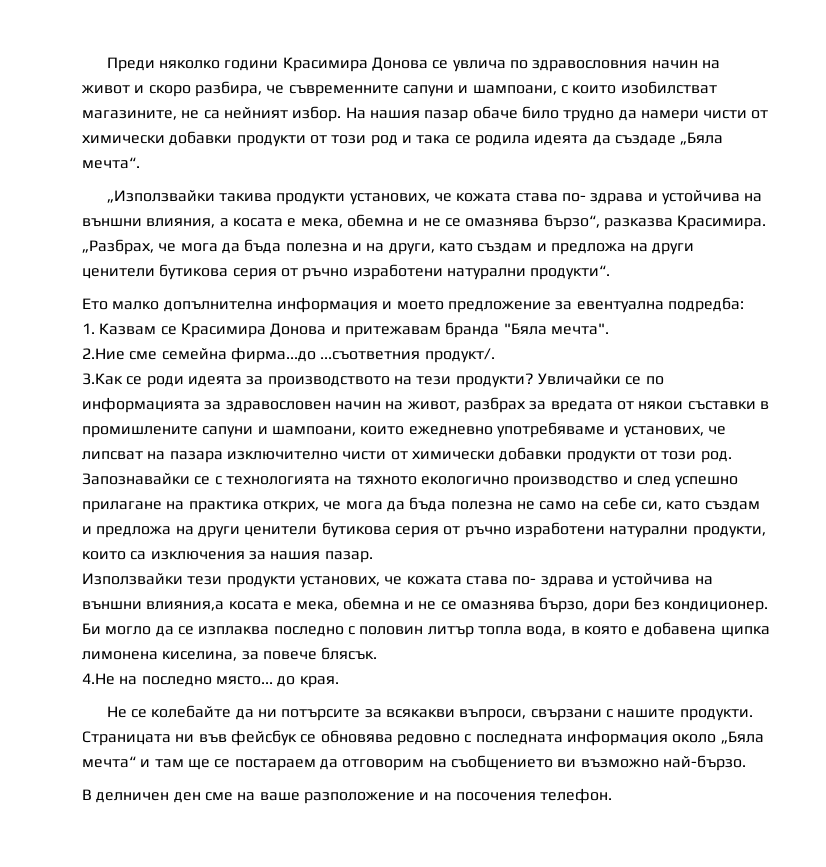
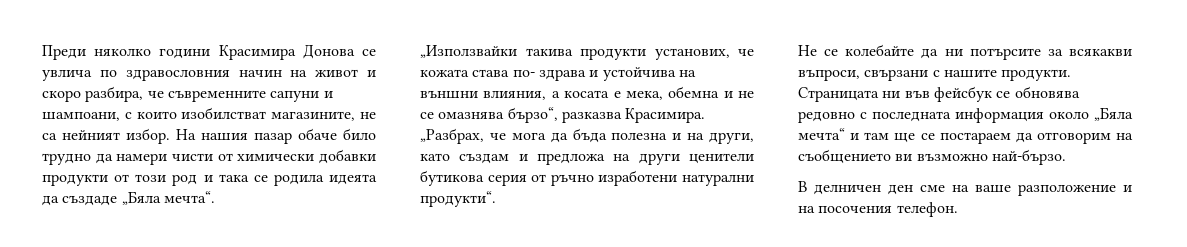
[82,297,744,313] [82,322,609,338] [82,347,495,363] [82,373,664,388] [82,397,769,413] [82,422,726,438] [82,447,732,463] [82,473,739,488] [82,497,760,513] [82,522,766,538] [82,551,373,563] [82,573,713,588] [82,597,769,613] [82,622,770,638] [82,647,378,661] [82,673,339,688] // Ето малко допълнителна информация и моето предложение за евентуална подредба: // 1. Казвам се Красимира Донова и притежавам бранда "Бяла мечта". // 2.Ние сме семейна фирма...до ...съответния продукт/. // 3.Как се роди идеята за производството на тези продукти? Увличайки се по информацията за здравословен начин на живот, разбрах за вредата от някои съставки в промишлените сапуни и шампоани, които ежедневно употребяваме и установих, че липсват на пазара изключително чисти от химически добавки продукти от този род. Запознавайки се с технологията на тяхното екологично производство и след успешно прилагане на практика открих, че мога да бъда полезна не само на себе си, като създам и предложа на други ценители бутикова серия от ръчно изработени натурални продукти, които са изключения за нашия пазар. // Използвайки тези продукти установих, че кожата става по- здрава и устойчива на външни влияния,а косата е мека, обемна и не се омазнява бързо, дори без кондиционер. Би могло да се изплаква последно с половин литър топла вода, в която е добавена щипка лимонена киселина, за повече блясък. // 4.Не на последно място... до края. -> (496, 199) none

